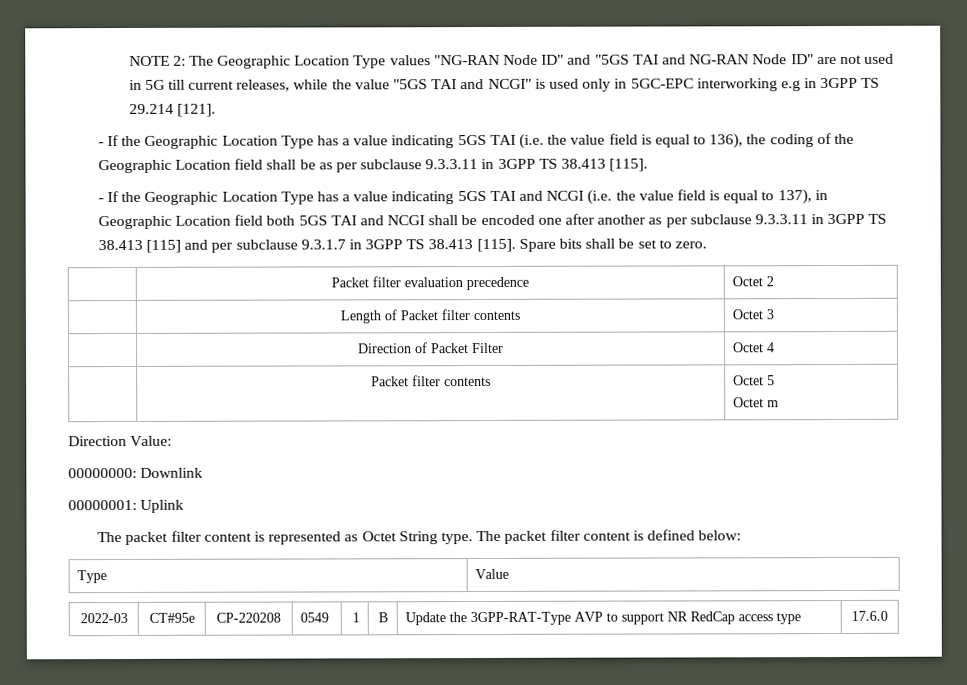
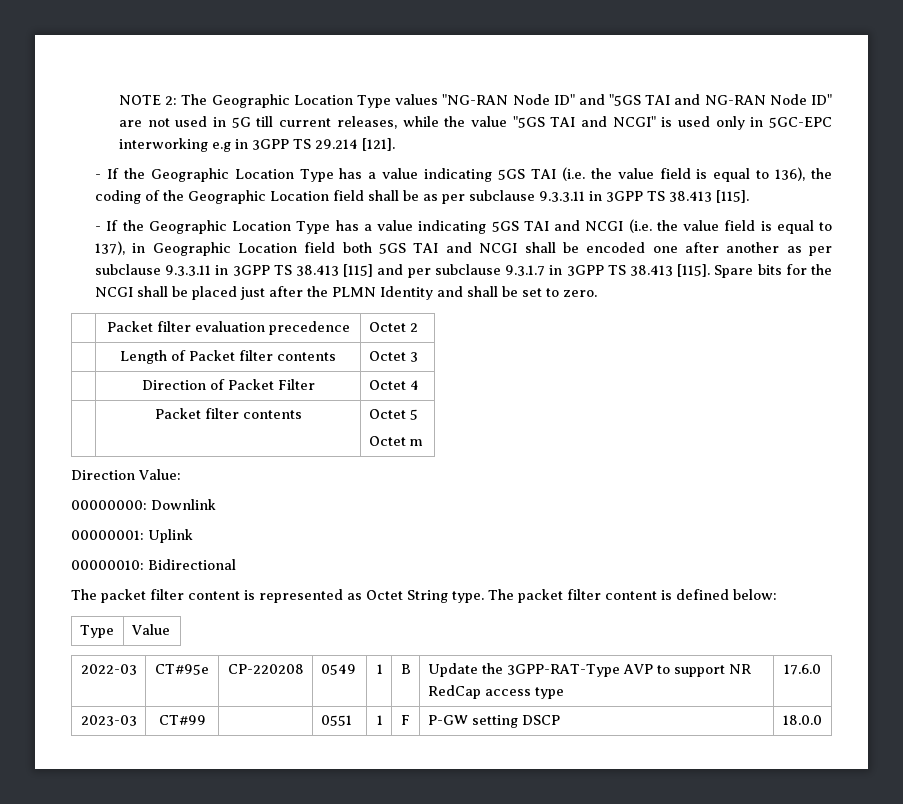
(582, 243) none -> [785,264,832,275] [95,286,464,300] for the NCGI shall be placed just after the PLMN Identity and
(185, 506) none -> [71,559,236,570] // 00000010: Bidirectional
(888, 615) none -> [80,715,137,726] [158,715,206,725] [320,715,352,726] [377,715,384,725] [401,715,410,725] [427,715,560,728] [783,715,822,725] // 2023-03 | CT#99 | | 0551 | 1 | F | P-GW setting DSCP | 18.0.0

